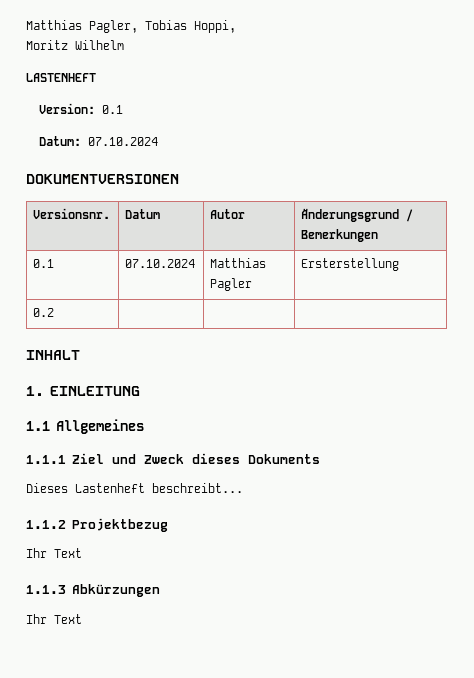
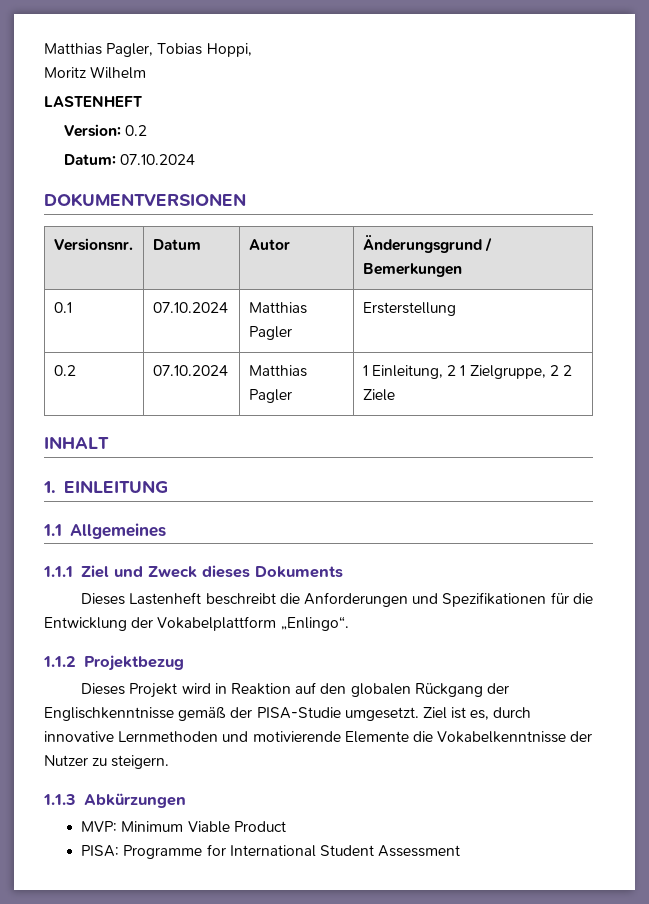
[101,105,123,114] 0.1 -> [125,125,148,136] 0.2
(55, 312) | | -> [152,365,228,376] [248,365,307,377] [248,389,292,403] [362,365,572,379] [362,389,395,401] 07.10.2024 | Matthias Pagler | 1 Einleitung, 2 1 Zielgruppe, 2 2 Ziele
[152,483,243,493] [26,518,168,532] [26,548,82,558] [26,584,160,597] [26,614,82,624] beschreibt... // 1.1.2 Projektbezug // Ihr Text // 1.1.3 Abkürzungen // Ihr Text -> [205,592,593,607] [44,616,349,631] [43,655,184,671] [81,682,509,698] [44,707,532,721] [44,731,593,743] [44,755,170,769] [43,793,186,808] [81,821,286,833] [81,844,461,859] beschreibt die Anforderungen und Spezifikationen für die Entwicklung der Vokabelplattform „Enlingo“. // 1.1.2 Projektbezug // Dieses Projekt wird in Reaktion auf den globalen Rückgang der Englischkenntnisse gemäß der PISA-Studie umgesetzt. Ziel ist es, durch innovative Lernmethoden und motivierende Elemente die Vokabelkenntnisse der Nutzer zu steigern. // 1.1.3 Abkürzungen // MVP: Minimum Viable Product // PISA: Programme for International Student Assessment

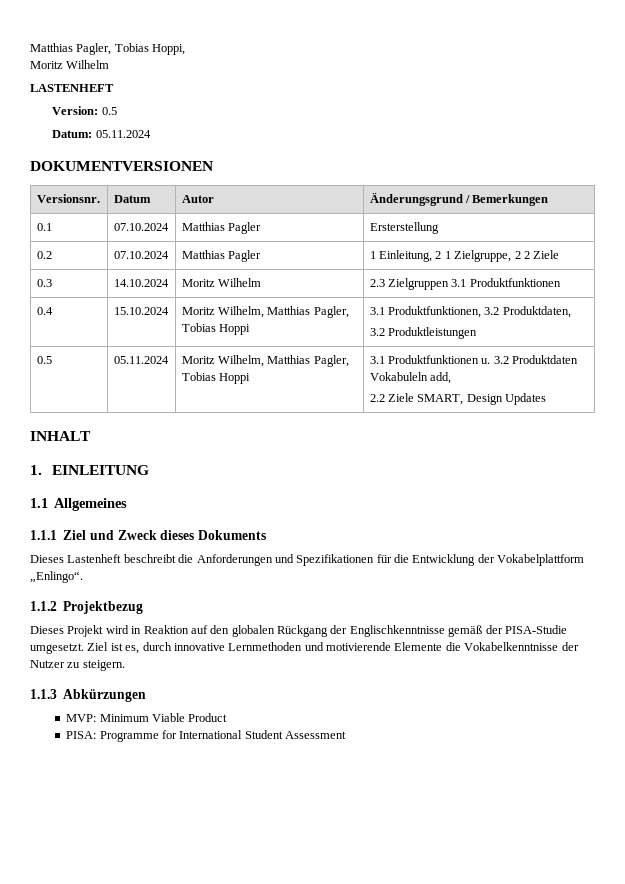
[125,125,148,136] 0.2 -> [101,107,117,115] 0.5
[120,154,196,165] 07.10.2024 -> [95,130,151,138] 05.11.2024
(395, 395) none -> [36,279,52,287] [113,279,169,287] [181,278,262,287] [369,278,561,290] [36,307,53,315] [113,307,169,315] [181,306,349,318] [181,323,251,335] [369,306,571,318] [369,327,478,339] [36,356,52,364] [113,356,169,364] [181,355,349,367] [181,372,251,384] [369,355,579,364] [369,372,452,384] [369,393,547,405] // 0.3 | 14.10.2024 | Moritz Wilhelm | 2.3 Zielgruppen 3.1 Produktfunktionen // 0.4 | 15.10.2024 | Moritz Wilhelm, Matthias Pagler, Tobias Hoppi | 3.1 Produktfunktionen, 3.2 Produktdaten, // 3.2 Produktleistungen // 0.5 | 05.11.2024 | Moritz Wilhelm, Matthias Pagler, Tobias Hoppi | 3.1 Produktfunktionen u. 3.2 Produktdaten Vokabuleln add, // 2.2 Ziele SMART, Design Updates

